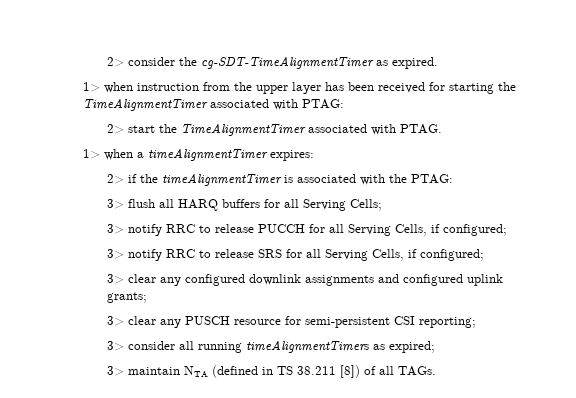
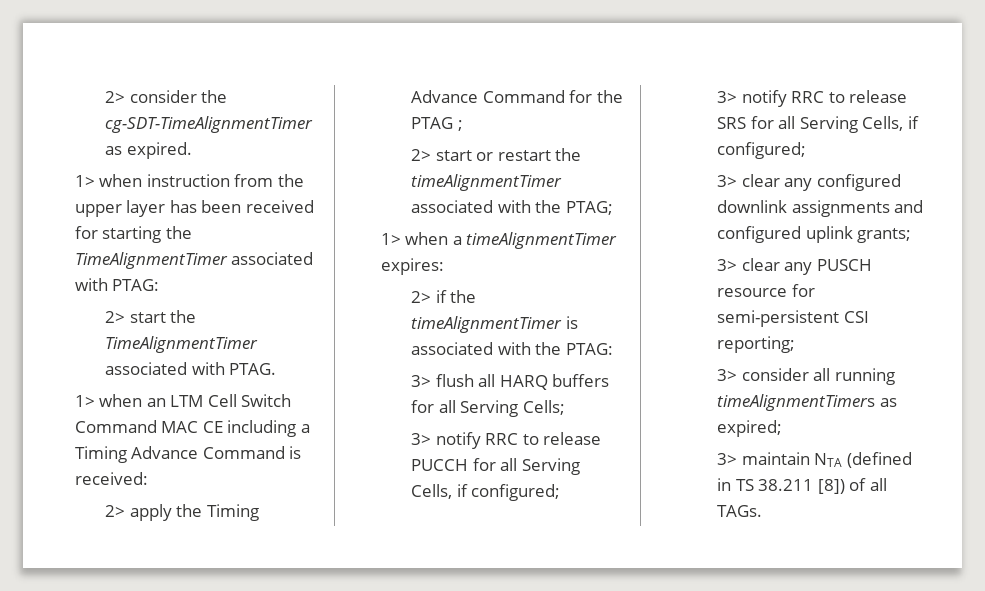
(443, 129) none -> [74,394,292,407] [74,420,310,437] [74,446,302,463] [74,472,148,485] [105,504,259,521] [411,90,623,103] [411,117,463,131] [411,148,582,161] [411,174,563,191] [411,200,613,215] // 1> when an LTM Cell Switch Command MAC CE including a Timing Advance Command is received: // 2> apply the Timing Advance Command for the PTAG ; // 2> start or restart the timeAlignmentTimer associated with the PTAG;

